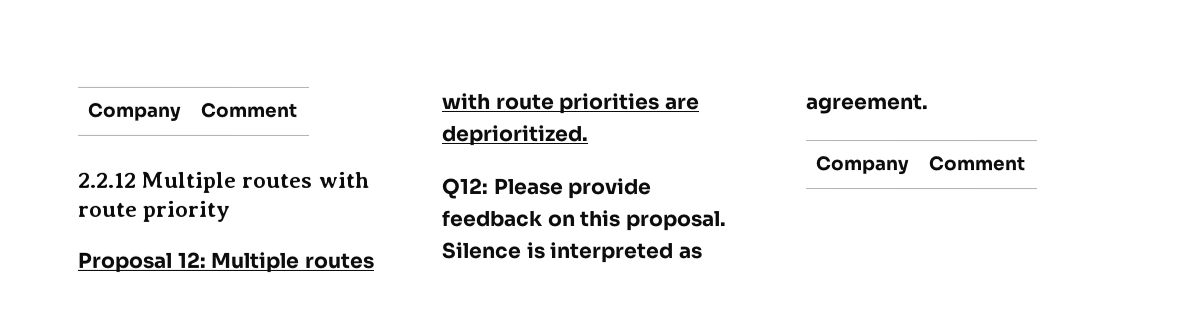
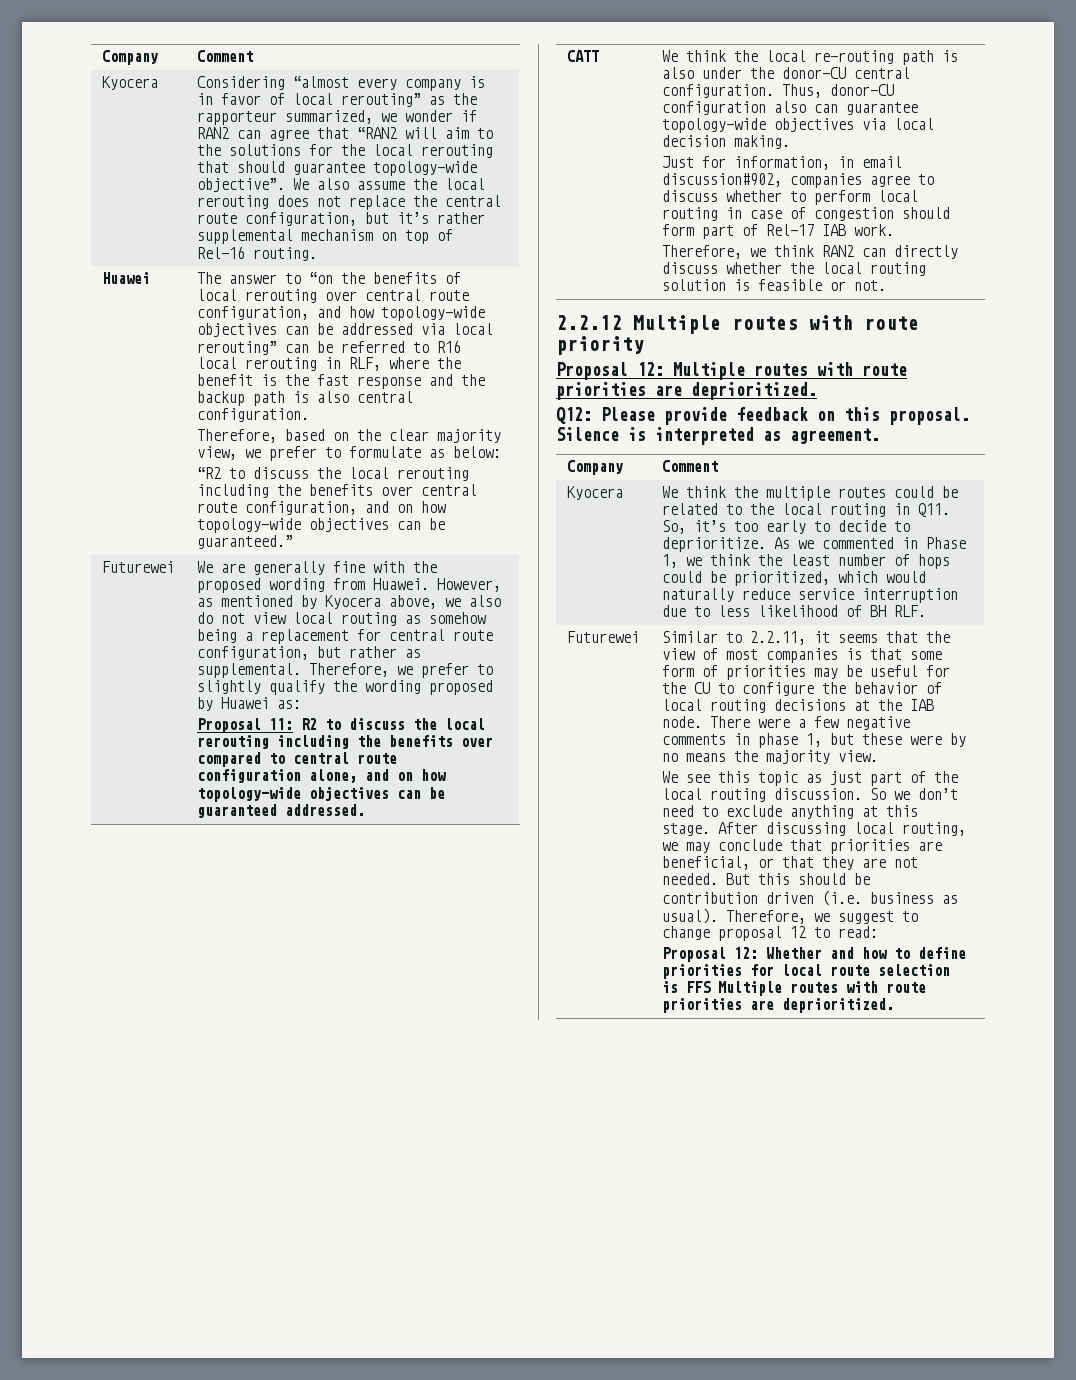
[87,102,182,122] [200,102,298,118] Company | Comment -> [102,50,159,65] [197,50,254,62] [102,76,159,90] [197,76,486,91] [197,93,478,107] [197,110,478,125] [197,127,494,141] [197,144,494,158] [197,161,478,176] [197,178,486,192] [197,195,502,210] [197,212,486,226] [197,229,454,244] [197,246,318,261] [102,272,151,284] [197,272,462,284] [197,289,470,303] [197,306,486,321] [197,323,494,337] [197,340,462,355] [197,357,462,371] [197,374,486,389] [197,391,414,406] [197,408,310,422] [197,429,502,443] [197,446,502,461] [197,467,470,481] [197,484,478,498] [197,501,447,515] [197,518,446,533] [197,535,294,549] [102,561,175,573] [197,561,438,575] [197,578,502,593] [197,595,502,609] [197,612,487,626] [197,629,494,644] [197,646,422,660] [197,663,494,678] [197,680,494,695] [197,697,302,711] [197,718,486,733] [197,735,494,749] [197,752,398,767] [197,769,447,783] [197,786,446,802] [197,804,366,818] [567,50,600,62] [662,50,959,65] [662,67,911,79] [662,84,895,98] [662,101,919,115] [662,118,935,133] [662,135,791,149] [662,156,903,170] [662,173,935,188] [662,190,919,205] [662,207,951,221] [662,224,895,239] [662,245,959,259] [662,262,927,276] [662,279,887,291] Company | Comment // Kyocera | Considering “almost every company is in favor of local rerouting” as the rapporteur summarized, we wonder if RAN2 can agree that “RAN2 will aim to the solutions for the local rerouting that should guarantee topology-wide objective”. We also assume the local rerouting does not replace the central route configuration, but it’s rather supplemental mechanism on top of Rel-16 routing. // Huawei | The answer to “on the benefits of local rerouting over central route configuration, and how topology-wide objectives can be addressed via local rerouting” can be referred to R16 local rerouting in RLF, where the benefit is the fast response and the backup path is also central configuration. // Therefore, based on the clear majority view, we prefer to formulate as below: // “R2 to discuss the local rerouting including the benefits over central route configuration, and on how topology-wide objectives can be guaranteed.” // Futurewei | We are generally fine with the proposed wording from Huawei. However, as mentioned by Kyocera above, we also do not view local routing as somehow being a replacement for central route configuration, but rather as supplemental. Therefore, we prefer to slightly qualify the wording proposed by Huawei as: // Proposal 11: R2 to discuss the local rerouting including the benefits over compared to central route configuration alone, and on how topology-wide objectives can be guaranteed addressed. // CATT | We think the local re-routing path is also under the donor-CU central configuration. Thus, donor-CU configuration also can guarantee topology-wide objectives via local decision making. // Just for information, in email discussion#902, companies agree to discuss whether to perform local routing in case of congestion should form part of Rel-17 IAB work. // Therefore, we think RAN2 can directly discuss whether the local routing solution is feasible or not.
(1026, 164) none -> [567,486,624,500] [662,486,959,501] [662,503,951,517] [662,520,911,534] [662,537,967,552] [662,554,951,569] [662,571,927,586] [662,588,959,603] [662,605,927,617] [567,631,640,643] [662,631,951,645] [662,648,943,663] [662,665,951,680] [662,682,943,696] [662,699,935,713] [662,716,911,730] [662,733,967,748] [662,750,879,764] [662,771,959,786] [662,788,959,802] [662,805,919,819] [662,822,967,836] [662,839,943,854] [662,856,919,870] [662,873,871,885] [662,890,959,906] [662,908,919,924] [662,926,879,941] [662,947,967,962] [662,964,951,979] [662,981,927,996] [662,998,895,1013] // Kyocera | We think the multiple routes could be related to the local routing in Q11. So, it’s too early to decide to deprioritize. As we commented in Phase 1, we think the least number of hops could be prioritized, which would naturally reduce service interruption due to less likelihood of BH RLF. // Futurewei | Similar to 2.2.11, it seems that the view of most companies is that some form of priorities may be useful for the CU to configure the behavior of local routing decisions at the IAB node. There were a few negative comments in phase 1, but these were by no means the majority view. // We see this topic as just part of the local routing discussion. So we don’t need to exclude anything at this stage. After discussing local routing, we may conclude that priorities are beneficial, or that they are not needed. But this should be contribution driven (i.e. business as usual). Therefore, we suggest to change proposal 12 to read: // Proposal 12: Whether and how to define priorities for local route selection is FFS Multiple routes with route priorities are deprioritized.

